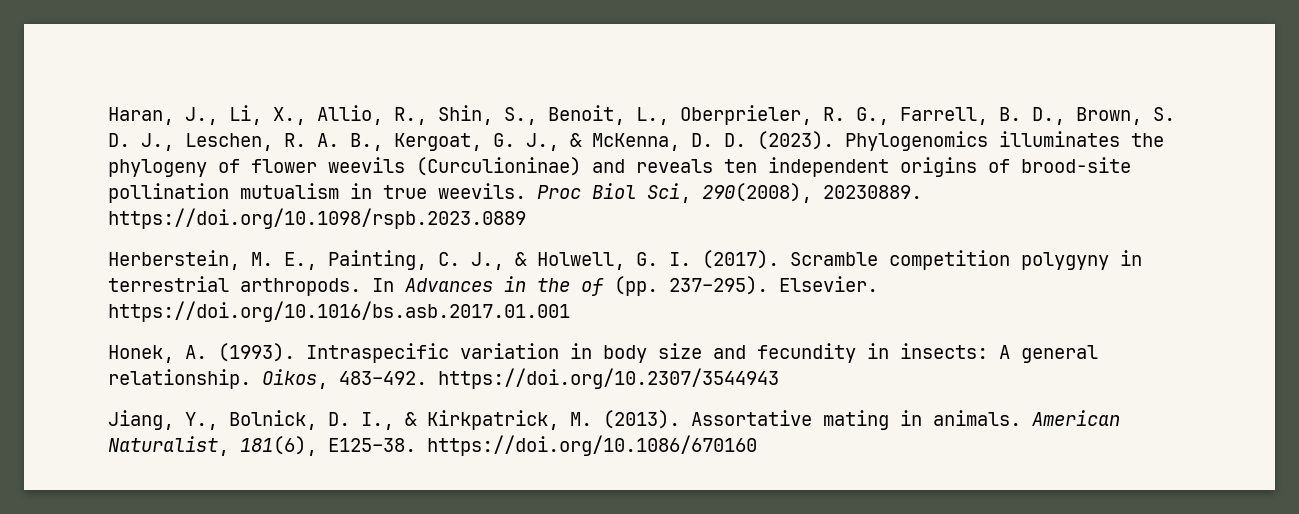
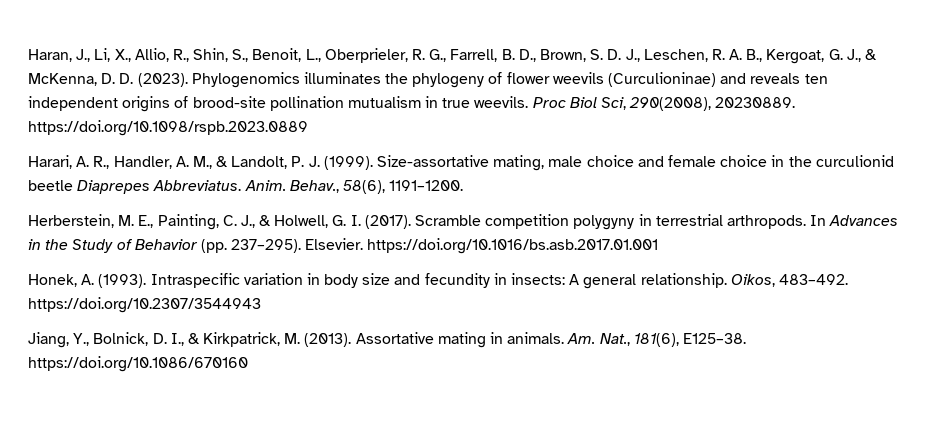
(526, 218) none -> [28,155,894,171] [28,180,464,194] // Harari, A. R., Handler, A. M., & Landolt, P. J. (1999). Size-assortative mating, male choice and female choice in the curculionid beetle Diaprepes Abbreviatus. Anim. Behav., 58(6), 1191–1200.
[581,278,604,296] of -> [72,239,198,253] Study of Behavior
[1032,410,1120,426] [108,436,229,456] American Naturalist, -> [567,333,630,346] Am. Nat.,

